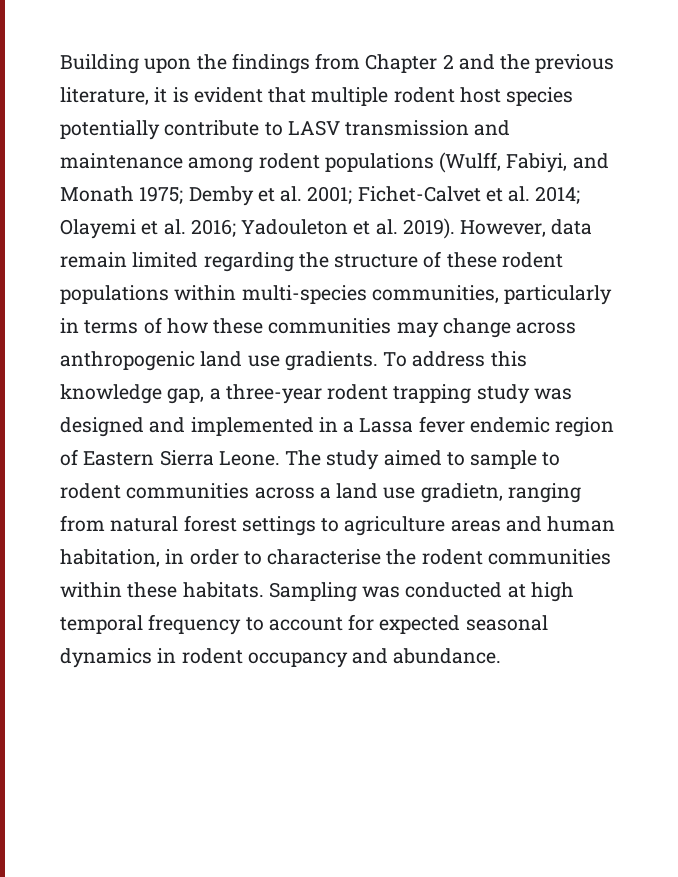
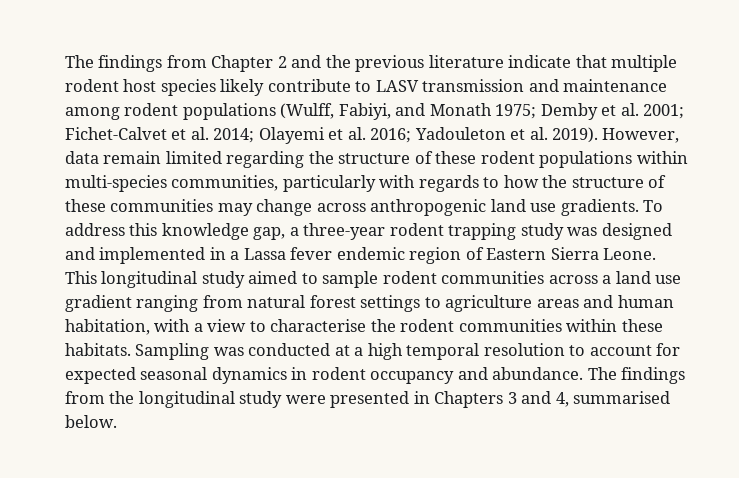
[60,54,227,74] Building upon the -> [65,55,94,68] The
[60,87,263,105] literature, it is evident -> [428,55,572,68] literature indicate
[60,120,160,140] potentially -> [220,79,265,96] likely
[60,317,208,334] in terms of how -> [379,175,667,192] with regards to how the structure of
[285,450,322,466] The -> [65,271,198,288] This longitudinal
[542,452,561,466] to -> (379, 279) none
[420,483,503,503] gradietn, -> [65,295,132,312] gradient
[165,549,239,565] in order -> [154,319,247,332] with a view
(526, 591) none -> [354,347,364,356] a
[148,614,242,635] frequency -> [483,343,565,356] resolution
(502, 656) none -> [587,367,686,384] [65,391,671,408] [65,415,117,428] The findings from the longitudinal study were presented in Chapters 3 and 4, summarised below.

